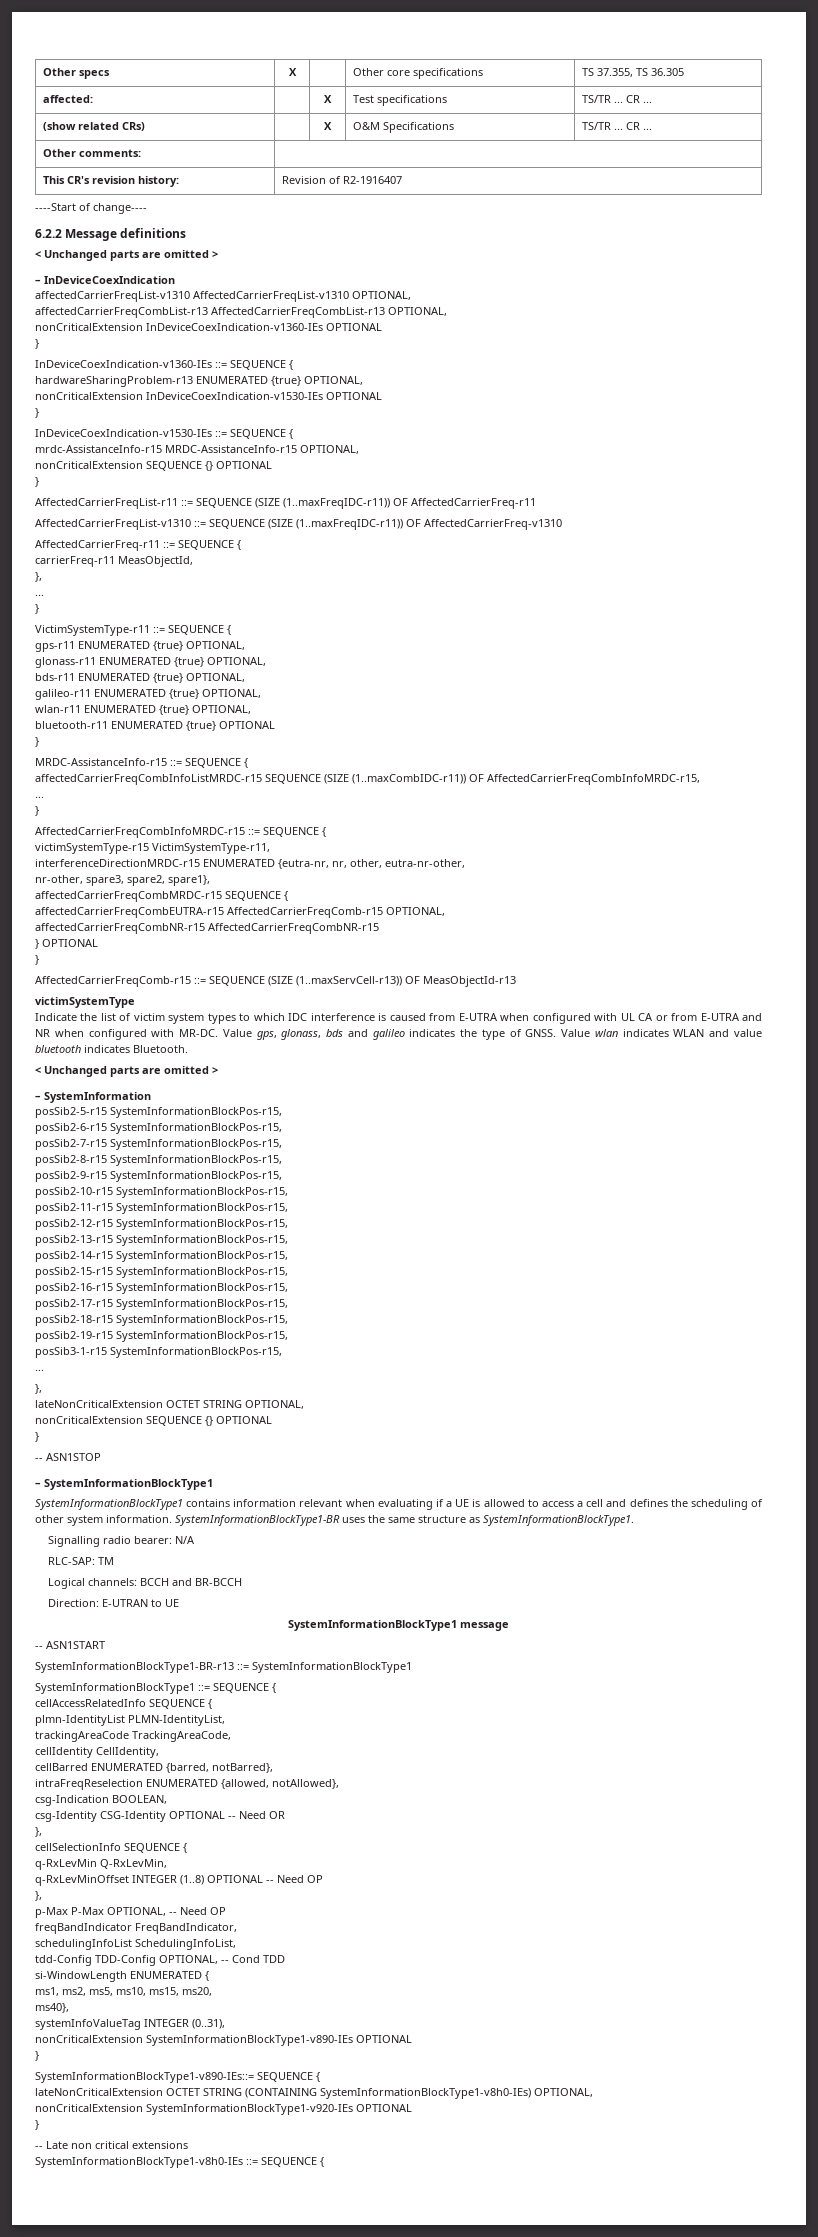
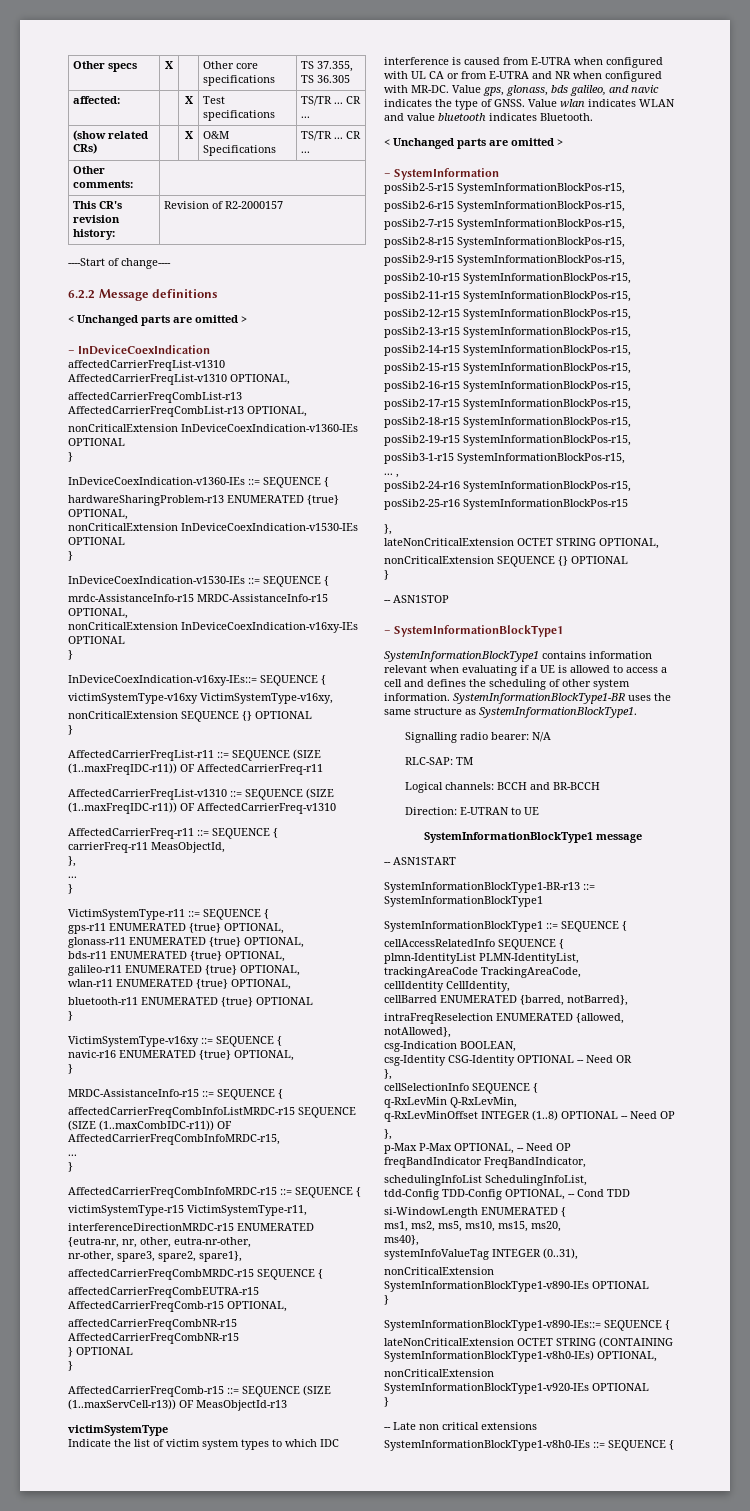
[342,176,402,184] R2-1916407 -> [225,201,284,209] R2-2000157
(359, 449) none -> [68,622,358,633] [68,636,125,644] [68,650,73,660] [68,675,326,686] [68,693,333,704] // nonCriticalExtension InDeviceCoexIndication-v16xy-IEs OPTIONAL // } // InDeviceCoexIndication-v16xy-IEs::= SEQUENCE { // victimSystemType-v16xy VictimSystemType-v16xy,
(39, 742) none -> [68,1036,282,1047] [68,1050,294,1061] [68,1064,73,1074] // VictimSystemType-v16xy ::= SEQUENCE { // navic-r16 ENUMERATED {true} OPTIONAL, // }
[347,1029,405,1040] and galileo -> [570,85,659,96] galileo, and navic
(44, 1370) none -> [396,474,399,478] [384,481,631,492] [384,499,628,510] , // posSib2-24-r16 SystemInformationBlockPos-r15, // posSib2-25-r16 SystemInformationBlockPos-r15

